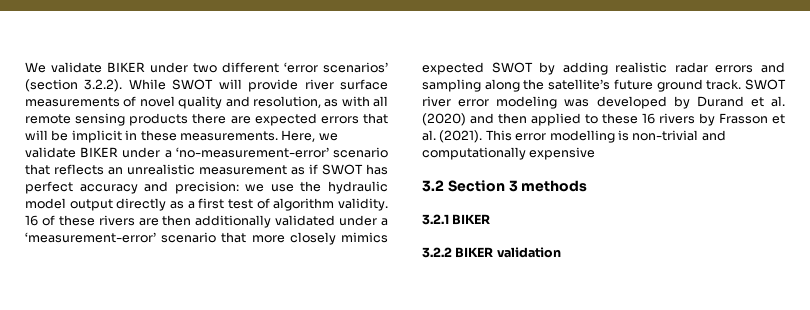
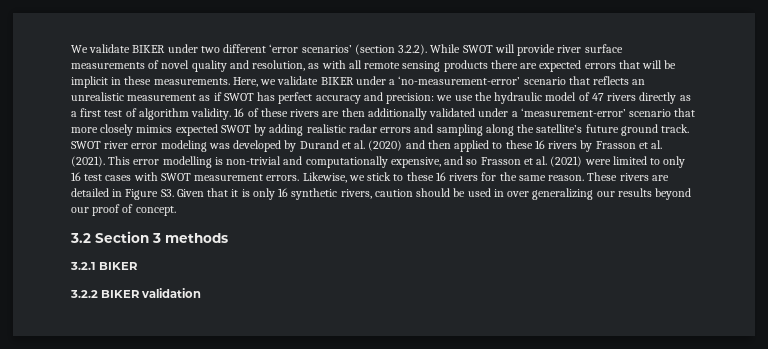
[69,199,113,211] output -> [578,92,637,101] of 47 rivers
[529,147,596,160] expensive -> [390,156,686,168] [71,172,669,183] [71,188,692,200] [71,204,176,216] expensive, and so Frasson et al. (2021) were limited to only 16 test cases with SWOT measurement errors. Likewise, we stick to these 16 rivers for the same reason. These rivers are detailed in Figure S3. Given that it is only 16 synthetic rivers, caution should be used in over generalizing our results beyond our proof of concept.

